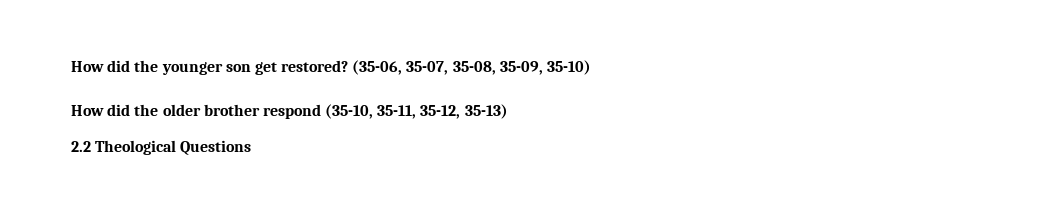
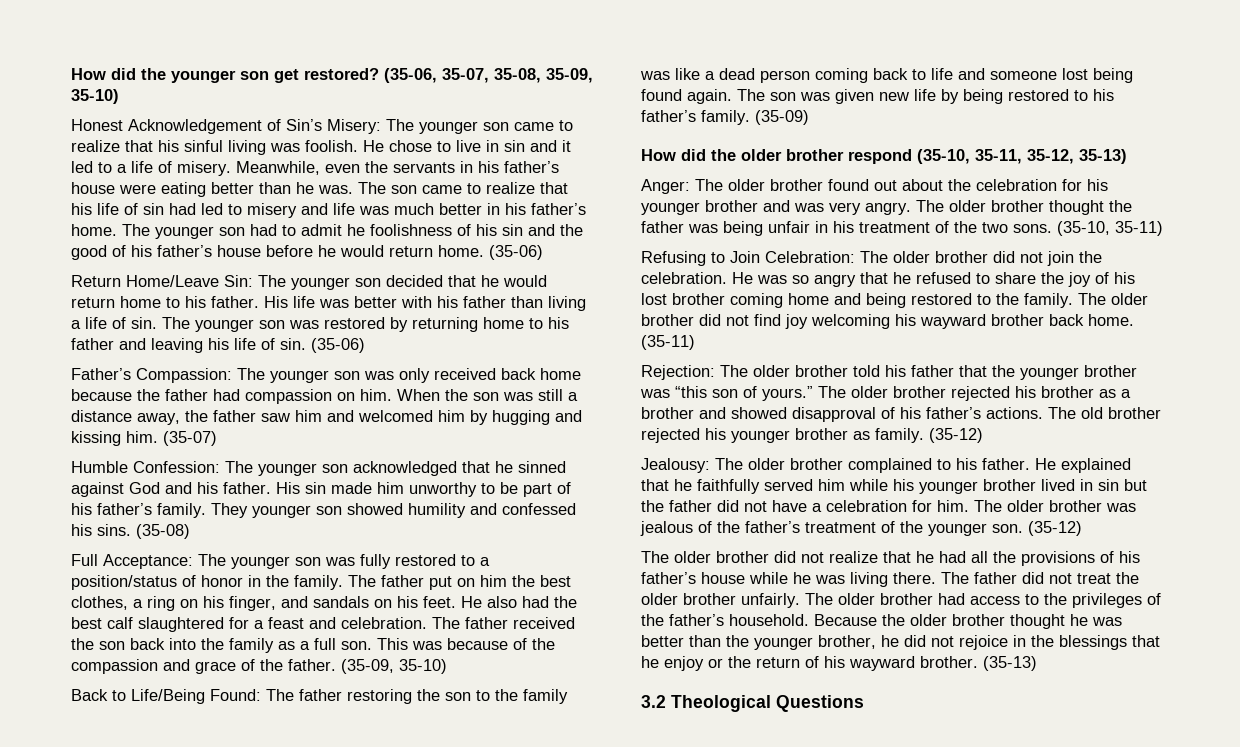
(592, 67) none -> [71,119,573,134] [71,140,571,155] [71,161,559,176] [71,182,568,197] [71,203,586,218] [71,224,583,239] [71,245,543,260] [71,275,547,290] [71,296,586,311] [71,317,569,332] [71,338,365,353] [71,368,581,383] [71,389,578,404] [71,410,582,425] [71,431,217,446] [71,461,566,476] [71,482,571,497] [71,503,576,518] [71,524,190,539] [71,554,490,569] [71,575,571,590] [71,596,577,611] [71,617,575,632] [71,638,555,653] [71,659,447,674] [71,689,568,704] [640,68,1133,83] [641,89,1114,104] [641,110,809,125] // Honest Acknowledgement of Sin’s Misery: The younger son came to realize that his sinful living was foolish. He chose to live in sin and it led to a life of misery. Meanwhile, even the servants in his father’s house were eating better than he was. The son came to realize that his life of sin had led to misery and life was much better in his father’s home. The younger son had to admit he foolishness of his sin and the good of his father’s house before he would return home. (35-06) // Return Home/Leave Sin: The younger son decided that he would return home to his father. His life was better with his father than living a life of sin. The younger son was restored by returning home to his father and leaving his life of sin. (35-06) // Father’s Compassion: The younger son was only received back home because the father had compassion on him. When the son was still a distance away, the father saw him and welcomed him by hugging and kissing him. (35-07) // Humble Confession: The younger son acknowledged that he sinned against God and his father. His sin made him unworthy to be part of his father’s family. They younger son showed humility and confessed his sins. (35-08) // Full Acceptance: The younger son was fully restored to a position/status of honor in the family. The father put on him the best clothes, a ring on his finger, and sandals on his feet. He also had the best calf slaughtered for a feast and celebration. The father received the son back into the family as a full son. This was because of the compassion and grace of the father. (35-09, 35-10) // Back to Life/Being Found: The father restoring the son to the family was like a dead person coming back to life and someone lost being found again. The son was given new life by being restored to his father’s family. (35-09)
[71,141,91,152] 2.2 -> [641,179,1108,194] [641,200,1132,215] [641,221,1163,236] [641,251,1102,266] [641,272,1135,287] [641,293,1148,308] [641,314,1134,329] [641,335,695,350] [641,365,1137,380] [640,386,1131,401] [641,407,1161,422] [641,428,983,443] [641,458,1131,473] [641,479,1147,494] [641,500,1136,512] [640,521,1082,536] [641,551,1140,566] [641,572,1139,587] [641,593,1161,608] [641,614,1122,629] [641,635,1160,650] [641,656,1037,671] [641,695,666,708] Anger: The older brother found out about the celebration for his younger brother and was very angry. The older brother thought the father was being unfair in his treatment of the two sons. (35-10, 35-11) // Refusing to Join Celebration: The older brother did not join the celebration. He was so angry that he refused to share the joy of his lost brother coming home and being restored to the family. The older brother did not find joy welcoming his wayward brother back home. (35-11) // Rejection: The older brother told his father that the younger brother was “this son of yours.” The older brother rejected his brother as a brother and showed disapproval of his father’s actions. The old brother rejected his younger brother as family. (35-12) // Jealousy: The older brother complained to his father. He explained that he faithfully served him while his younger brother lived in sin but the father did not have a celebration for him. The older brother was jealous of the father’s treatment of the younger son. (35-12) // The older brother did not realize that he had all the provisions of his father’s house while he was living there. The father did not treat the older brother unfairly. The older brother had access to the privileges of the father’s household. Because the older brother thought he was better than the younger brother, he did not rejoice in the blessings that he enjoy or the return of his wayward brother. (35-13) // 3.2

